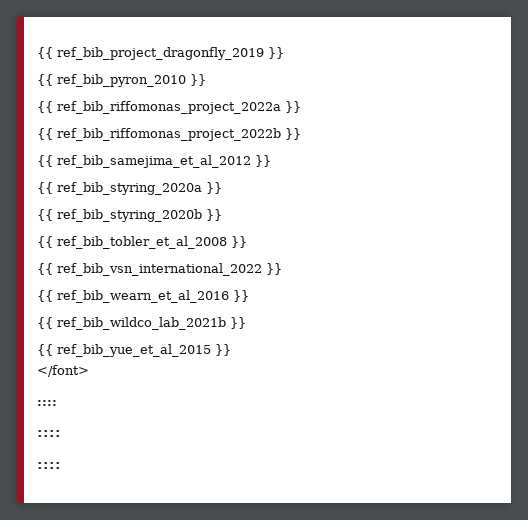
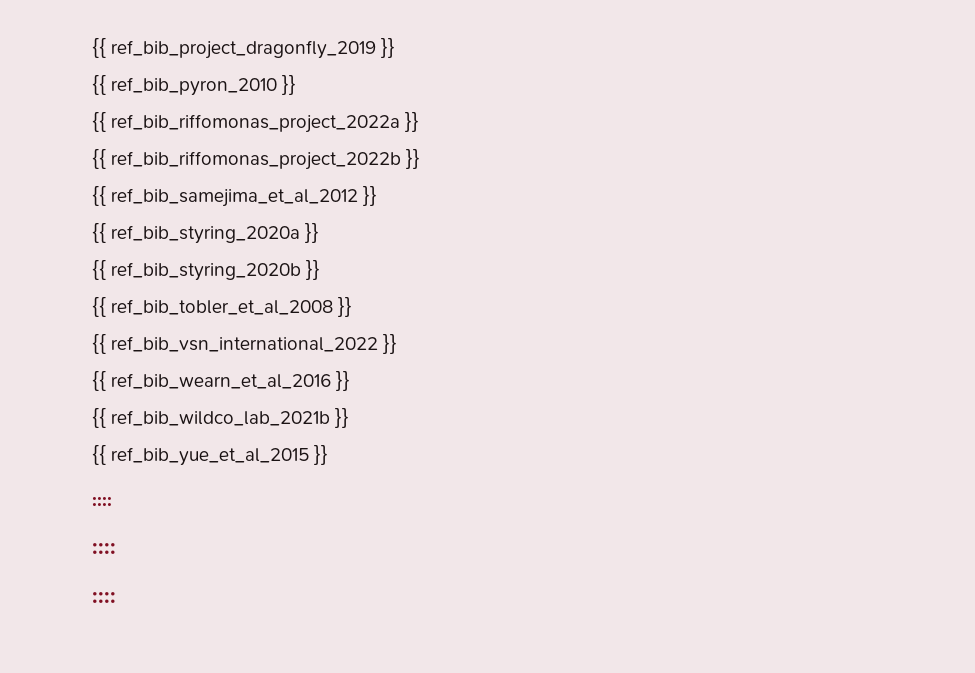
[37,365,89,377] // </font> -> (329, 455) none

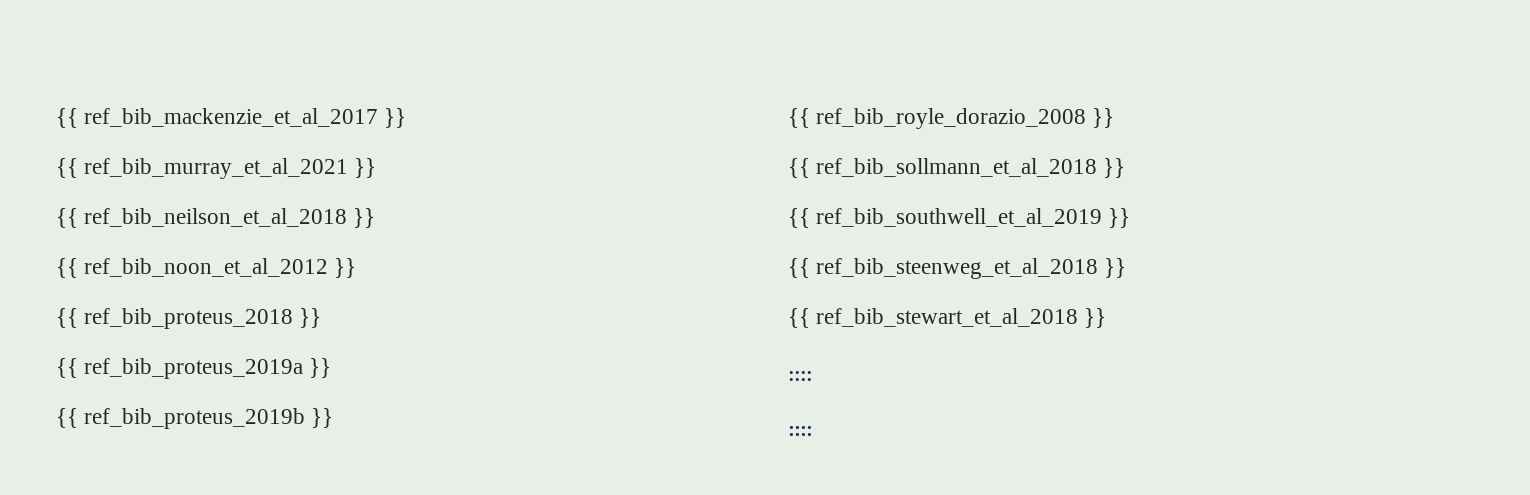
[92,38,396,59] [92,75,297,96] [92,112,420,133] [92,149,421,170] [92,186,378,207] [92,223,320,244] [92,260,321,281] [92,297,353,317] [92,334,398,354] [92,371,351,391] [92,408,350,428] [92,445,310,466] {{ ref_bib_project_dragonfly_2019 }} // {{ ref_bib_pyron_2010 }} // {{ ref_bib_riffomonas_project_2022a }} // {{ ref_bib_riffomonas_project_2022b }} // {{ ref_bib_samejima_et_al_2012 }} // {{ ref_bib_styring_2020a }} // {{ ref_bib_styring_2020b }} // {{ ref_bib_tobler_et_al_2008 }} // {{ ref_bib_vsn_international_2022 }} // {{ ref_bib_wearn_et_al_2016 }} // {{ ref_bib_wildco_lab_2021b }} // {{ ref_bib_yue_et_al_2015 -> [56,108,407,128] [56,158,377,179] [56,208,376,228] [56,258,357,278] [56,308,322,329] [56,358,332,379] [56,408,334,429] [788,108,1115,129] [788,158,1126,178] [788,208,1131,228] [788,258,1127,279] [788,308,1079,328] {{ ref_bib_mackenzie_et_al_2017 }} // {{ ref_bib_murray_et_al_2021 }} // {{ ref_bib_neilson_et_al_2018 }} // {{ ref_bib_noon_et_al_2012 }} // {{ ref_bib_proteus_2018 }} // {{ ref_bib_proteus_2019a }} // {{ ref_bib_proteus_2019b }} // {{ ref_bib_royle_dorazio_2008 }} // {{ ref_bib_sollmann_et_al_2018 }} // {{ ref_bib_southwell_et_al_2019 }} // {{ ref_bib_steenweg_et_al_2018 }} // {{ ref_bib_stewart_et_al_2018
[92,592,116,605] // :::: -> (812, 431) none

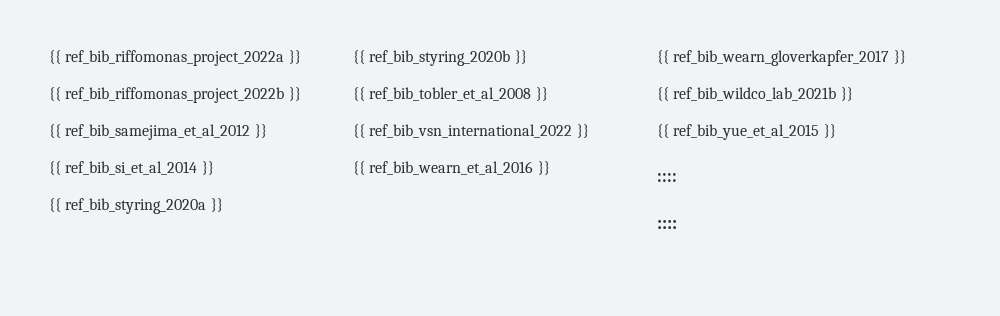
[56,108,407,128] [56,158,377,179] [56,208,376,228] [56,258,357,278] [56,308,322,329] [56,358,332,379] [56,408,334,429] [788,108,1115,129] [788,158,1126,178] [788,208,1131,228] [788,258,1127,279] [788,308,1079,328] {{ ref_bib_mackenzie_et_al_2017 }} // {{ ref_bib_murray_et_al_2021 }} // {{ ref_bib_neilson_et_al_2018 }} // {{ ref_bib_noon_et_al_2012 }} // {{ ref_bib_proteus_2018 }} // {{ ref_bib_proteus_2019a }} // {{ ref_bib_proteus_2019b }} // {{ ref_bib_royle_dorazio_2008 }} // {{ ref_bib_sollmann_et_al_2018 }} // {{ ref_bib_southwell_et_al_2019 }} // {{ ref_bib_steenweg_et_al_2018 }} // {{ ref_bib_stewart_et_al_2018 -> [49,50,301,66] [49,87,301,103] [49,124,267,140] [49,161,214,175] [49,198,223,214] [353,50,527,66] [353,87,548,101] [353,124,589,138] [353,161,550,175] [657,50,906,66] [657,87,853,101] [657,124,820,140] {{ ref_bib_riffomonas_project_2022a }} // {{ ref_bib_riffomonas_project_2022b }} // {{ ref_bib_samejima_et_al_2012 }} // {{ ref_bib_si_et_al_2014 }} // {{ ref_bib_styring_2020a }} // {{ ref_bib_styring_2020b }} // {{ ref_bib_tobler_et_al_2008 }} // {{ ref_bib_vsn_international_2022 }} // {{ ref_bib_wearn_et_al_2016 }} // {{ ref_bib_wearn_gloverkapfer_2017 }} // {{ ref_bib_wildco_lab_2021b }} // {{ ref_bib_yue_et_al_2015

